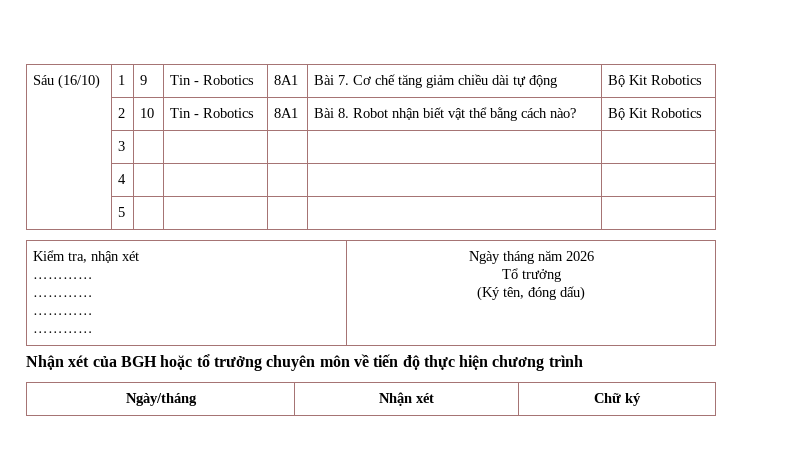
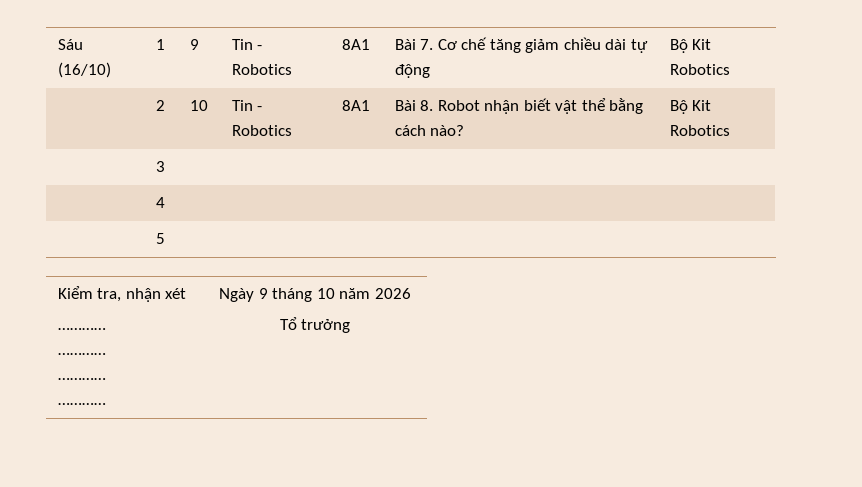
[502,251,534,264] tháng -> [258,288,335,302] 9 tháng 10
[477,286,585,301] [26,354,583,371] [125,393,197,406] [379,392,434,406] [594,393,641,406] // (Ký tên, đóng dấu) // Nhận xét của BGH hoặc tổ trưởng chuyên môn về tiến độ thực hiện chương trình // Ngày/tháng | Nhận xét | Chữ ký -> (351, 326) none

